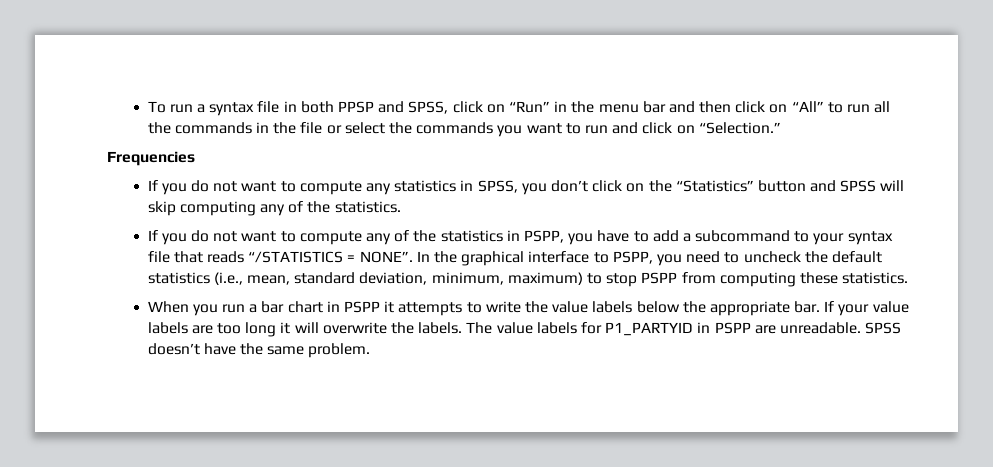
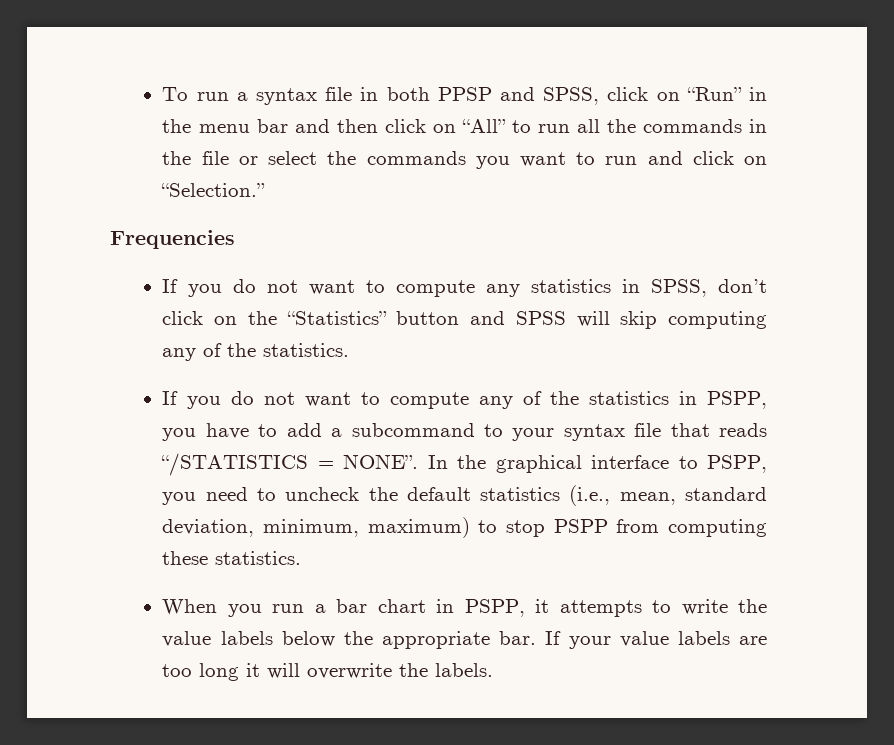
[521,183,547,195] you -> (707, 288) none
[344,301,381,313] PSPP -> [464,599,525,617] PSPP,
[466,322,902,336] [147,343,371,358] The value labels for P1_PARTYID in PSPP are unreadable. SPSS doesn’t have the same problem. -> (494, 670) none

